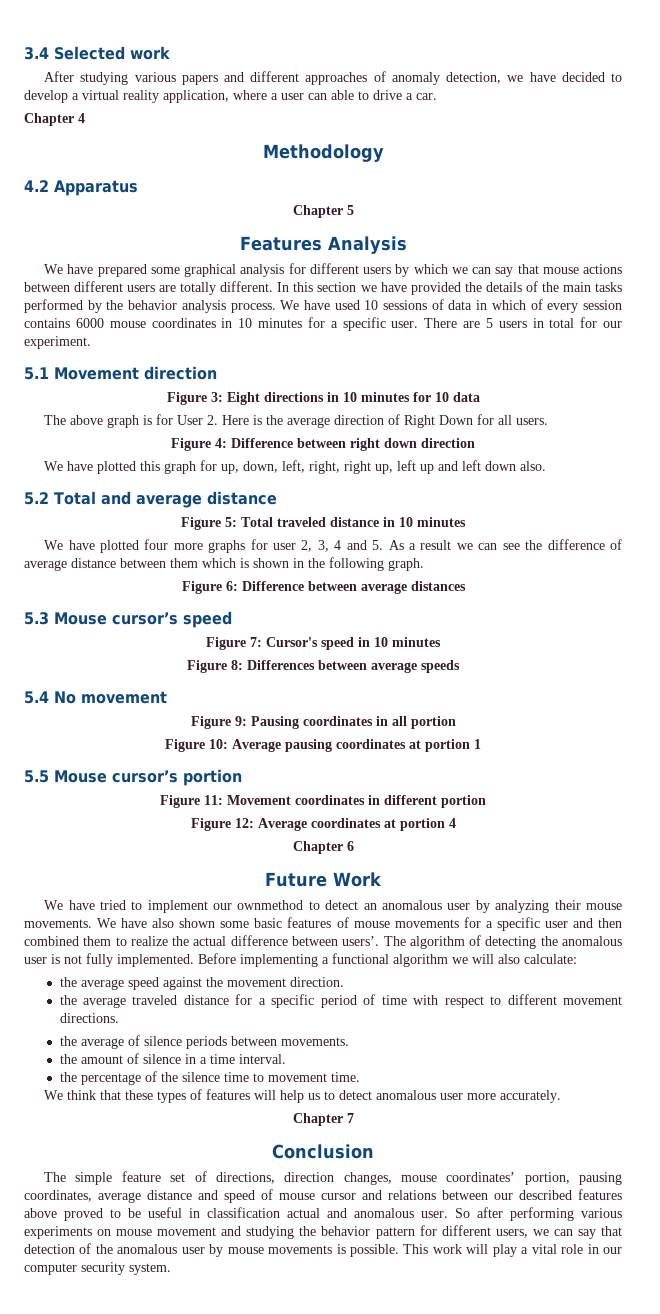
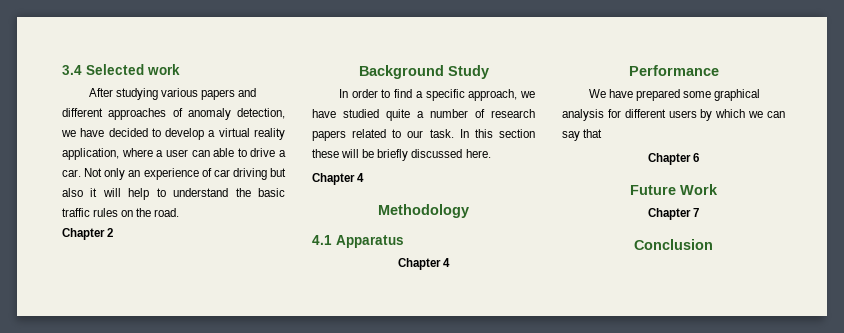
(437, 96) none -> [84,168,286,180] [62,188,285,200] [62,208,180,217] [62,228,114,240] [358,65,489,79] [338,89,535,101] [312,109,535,121] [312,129,535,141] [312,149,491,161] Not only an experience of car driving but also it will help to understand the basic traffic rules on the road. // Chapter 2 // Background Study // In order to find a specific approach, we have studied quite a number of research papers related to our task. In this section these will be briefly discussed here.
[24,180,49,192] 4.2 -> [312,235,332,245] 4.1
[346,205,354,215] [239,236,407,254] 5 // Features Analysis -> [443,258,451,267] [628,65,719,76] 4 // Performance
[542,264,622,274] [24,281,622,295] [24,299,622,313] [24,317,622,331] [24,336,91,349] [24,366,217,380] [166,392,480,405] [44,414,549,428] [171,438,475,451] [44,460,547,474] [24,491,277,508] [181,517,466,530] [44,539,622,553] [24,557,424,571] [181,581,466,594] [24,611,232,628] [206,637,441,650] [187,660,460,673] [24,691,167,704] [190,716,456,729] [165,739,481,752] [24,769,242,786] [160,795,486,808] [190,818,456,831] [292,841,354,854] [265,872,382,887] [44,900,622,913] [24,917,622,931] [24,935,622,949] [24,953,577,967] [59,977,344,990] [59,994,623,1008] [59,1013,119,1023] [59,1035,349,1049] [59,1053,286,1064] [59,1071,360,1085] [44,1089,562,1103] [292,1113,354,1126] [272,1144,374,1159] [44,1171,622,1185] [24,1189,622,1203] [24,1207,622,1221] [24,1225,623,1239] [24,1243,623,1257] [24,1262,171,1275] mouse actions between different users are totally different. In this section we have provided the details of the main tasks performed by the behavior analysis process. We have used 10 sessions of data in which of every session contains 6000 mouse coordinates in 10 minutes for a specific user. There are 5 users in total for our experiment. // 5.1 Movement direction // Figure 3: Eight directions in 10 minutes for 10 data // The above graph is for User 2. Here is the average direction of Right Down for all users. // Figure 4: Difference between right down direction // We have plotted this graph for up, down, left, right, right up, left up and left down also. // 5.2 Total and average distance // Figure 5: Total traveled distance in 10 minutes // We have plotted four more graphs for user 2, 3, 4 and 5. As a result we can see the difference of average distance between them which is shown in the following graph. // Figure 6: Difference between average distances // 5.3 Mouse cursor’s speed // Figure 7: Cursor's speed in 10 minutes // Figure 8: Differences between average speeds // 5.4 No movement // Figure 9: Pausing coordinates in all portion // Figure 10: Average pausing coordinates at portion 1 // 5.5 Mouse cursor’s portion // Figure 11: Movement coordinates in different portion // Figure 12: Average coordinates at portion 4 // Chapter 6 // Future Work // We have tried to implement our ownmethod to detect an anomalous user by analyzing their mouse movements. We have also shown some basic features of mouse movements for a specific user and then combined them to realize the actual difference between users’. The algorithm of detecting the anomalous user is not fully implemented. Before implementing a functional algorithm we will also calculate: // the average speed against the movement direction. // the average traveled distance for a specific period of time with respect to different movement directions. // the average of silence periods between movements. // the amount of silence in a time interval. // the percentage of the silence time to movement time. // We think that these types of features will help us to detect anomalous user more accurately. // Chapter 7 // Conclusion // The simple feature set of directions, direction changes, mouse coordinates’ portion, pausing coordinates, average distance and speed of mouse cursor and relations between our described features above proved to be useful in classification actual and anomalous user. So after performing various experiments on mouse movement and studying the behavior pattern for different users, we can say that detection of the anomalous user by mouse movements is possible. This work will play a vital role in our computer security system. -> [647,153,700,165] [630,184,718,195] [647,208,700,220] [634,239,713,250] // Chapter 6 // Future Work // Chapter 7 // Conclusion

